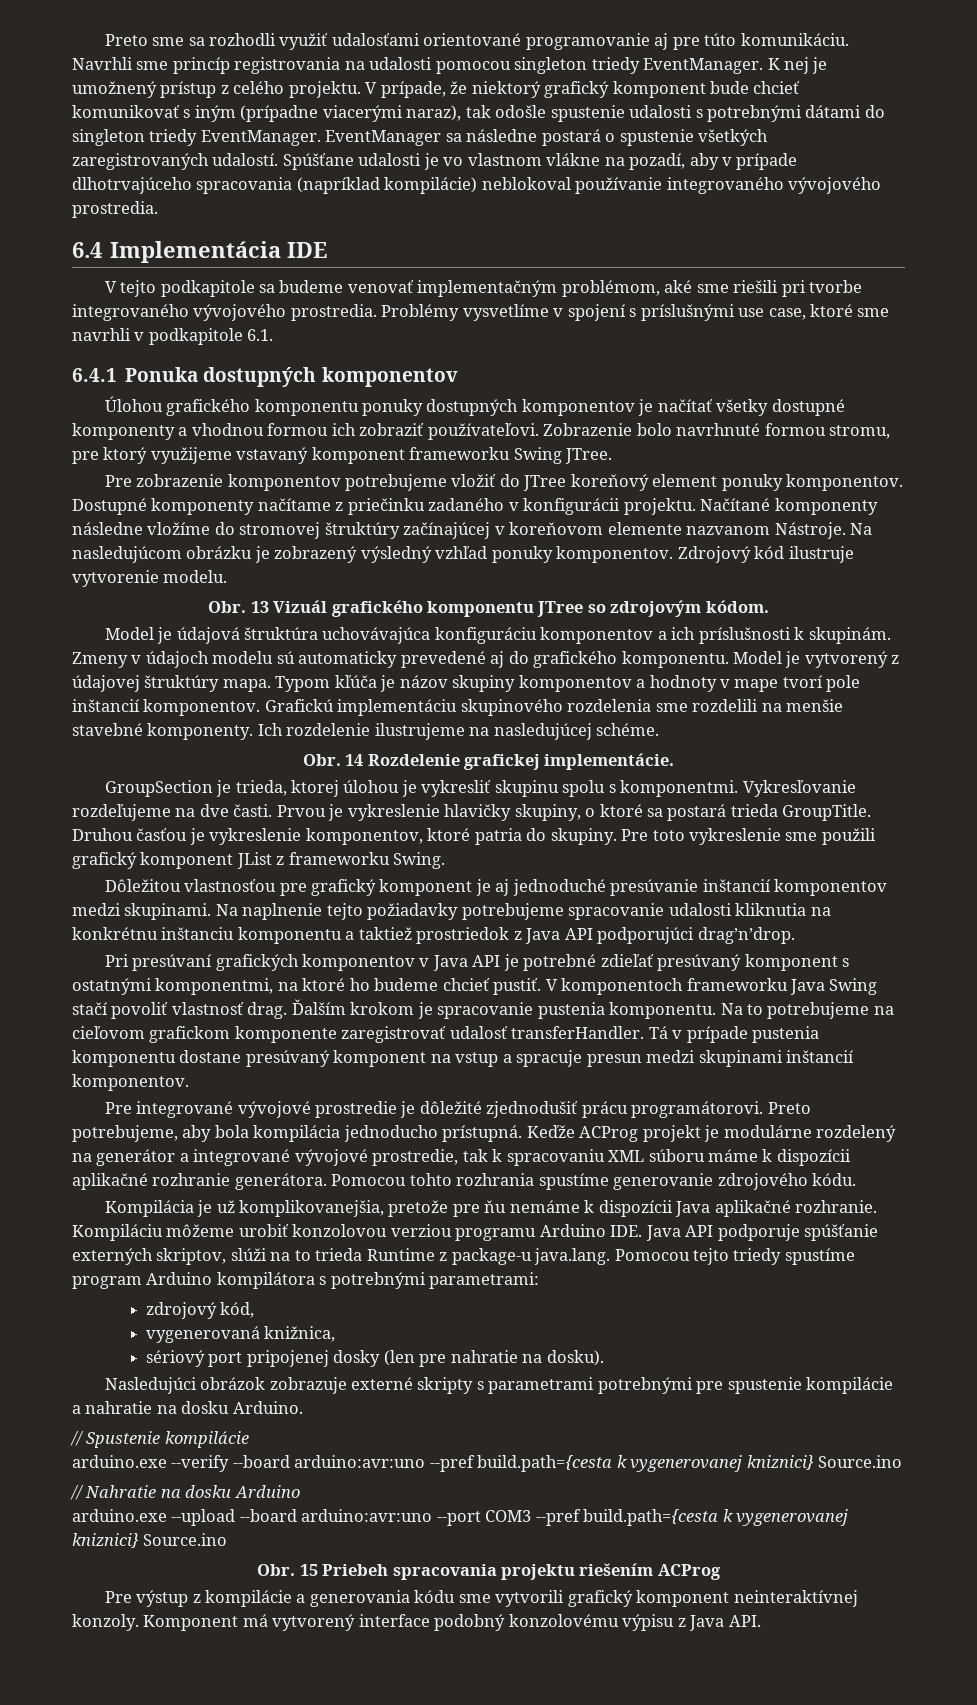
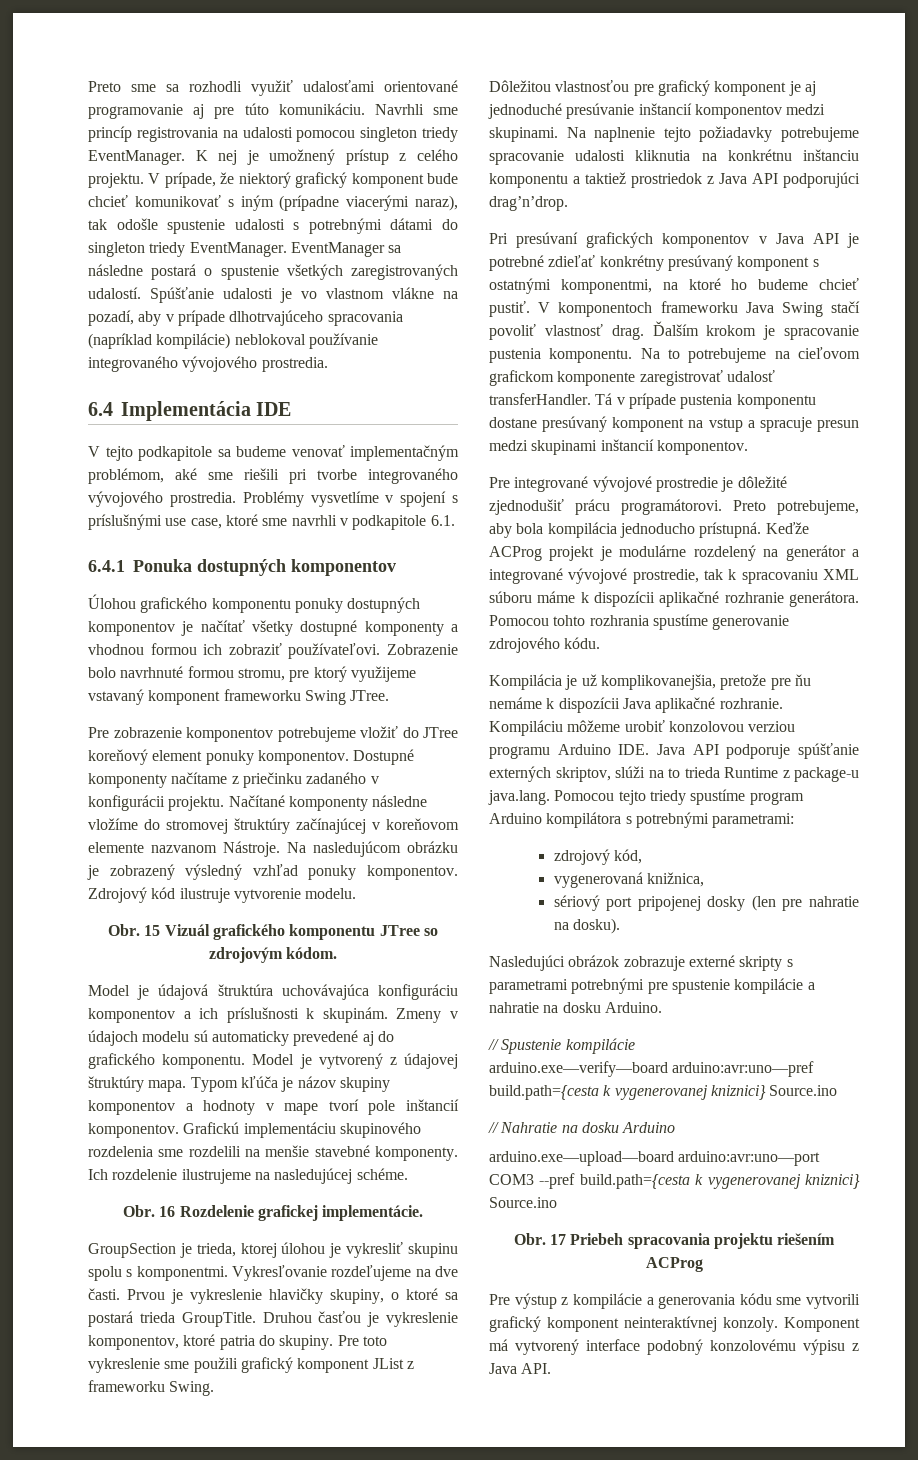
[282,153,354,170] Spúšťane -> [150,287,214,303] Spúšťanie
[250,601,269,613] 13 -> [144,925,161,936] 15
[345,754,364,766] 14 -> [159,1206,176,1217] 16
(654, 960) none -> [599,255,664,271] konkrétny
[72,1455,475,1472] arduino.exe --verify --board arduino:avr:uno --pref -> [489,1061,815,1077] arduino.exe—verify—board arduino:avr:uno—pref
[72,1509,481,1526] arduino.exe --upload --board arduino:avr:uno --port -> [489,1151,821,1166] arduino.exe—upload—board arduino:avr:uno—port
[299,1564,318,1576] 15 -> [550,1234,567,1245] 17

